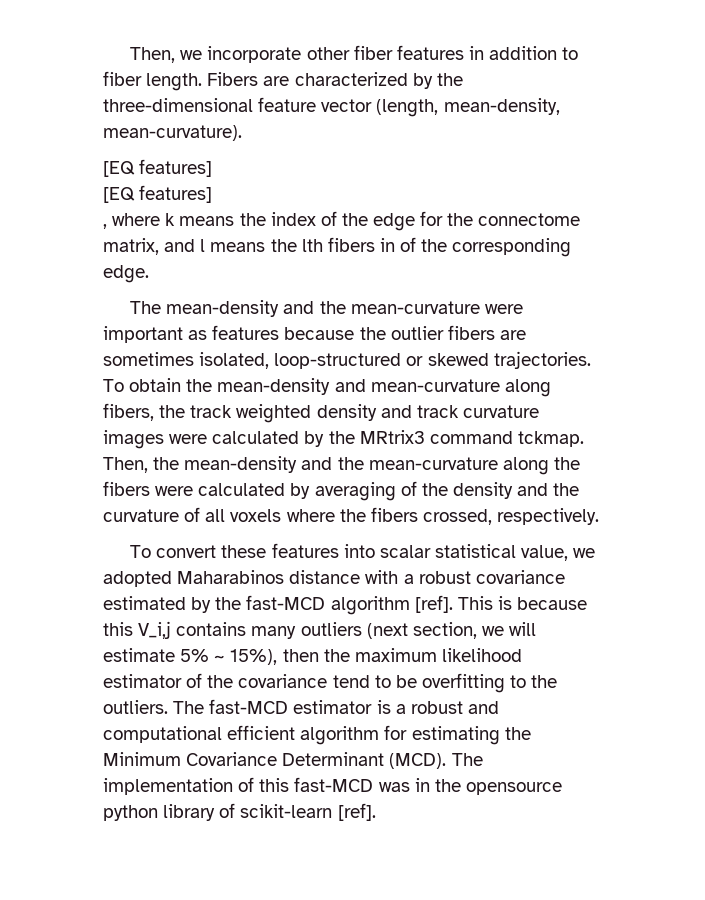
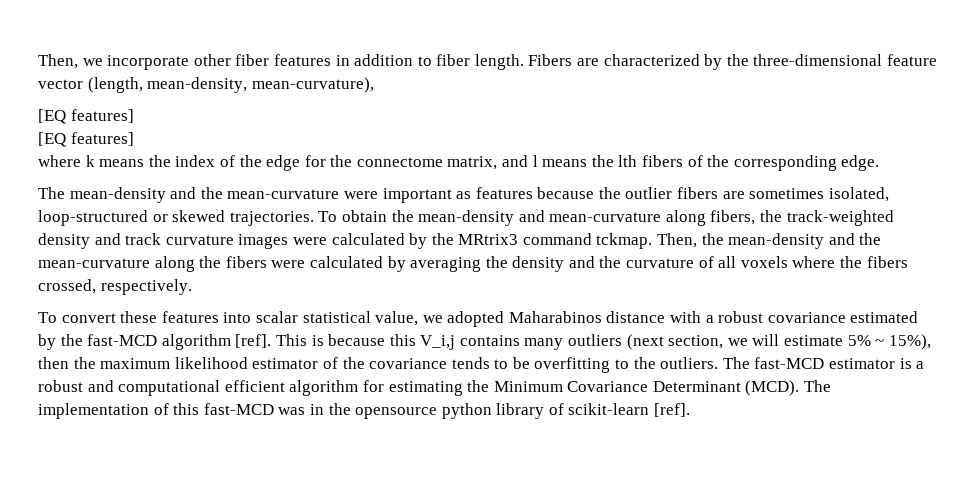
[103,125,242,141] mean-curvature). -> [251,77,374,93] mean-curvature),
[103,224,107,229] , -> (134, 139) none
[379,238,395,252] in -> (684, 161) none
[190,404,312,423] track weighted -> [786,210,894,226] track-weighted
[400,481,417,496] of -> (482, 264) none
[332,675,370,688] tend -> [451,357,490,369] tends

